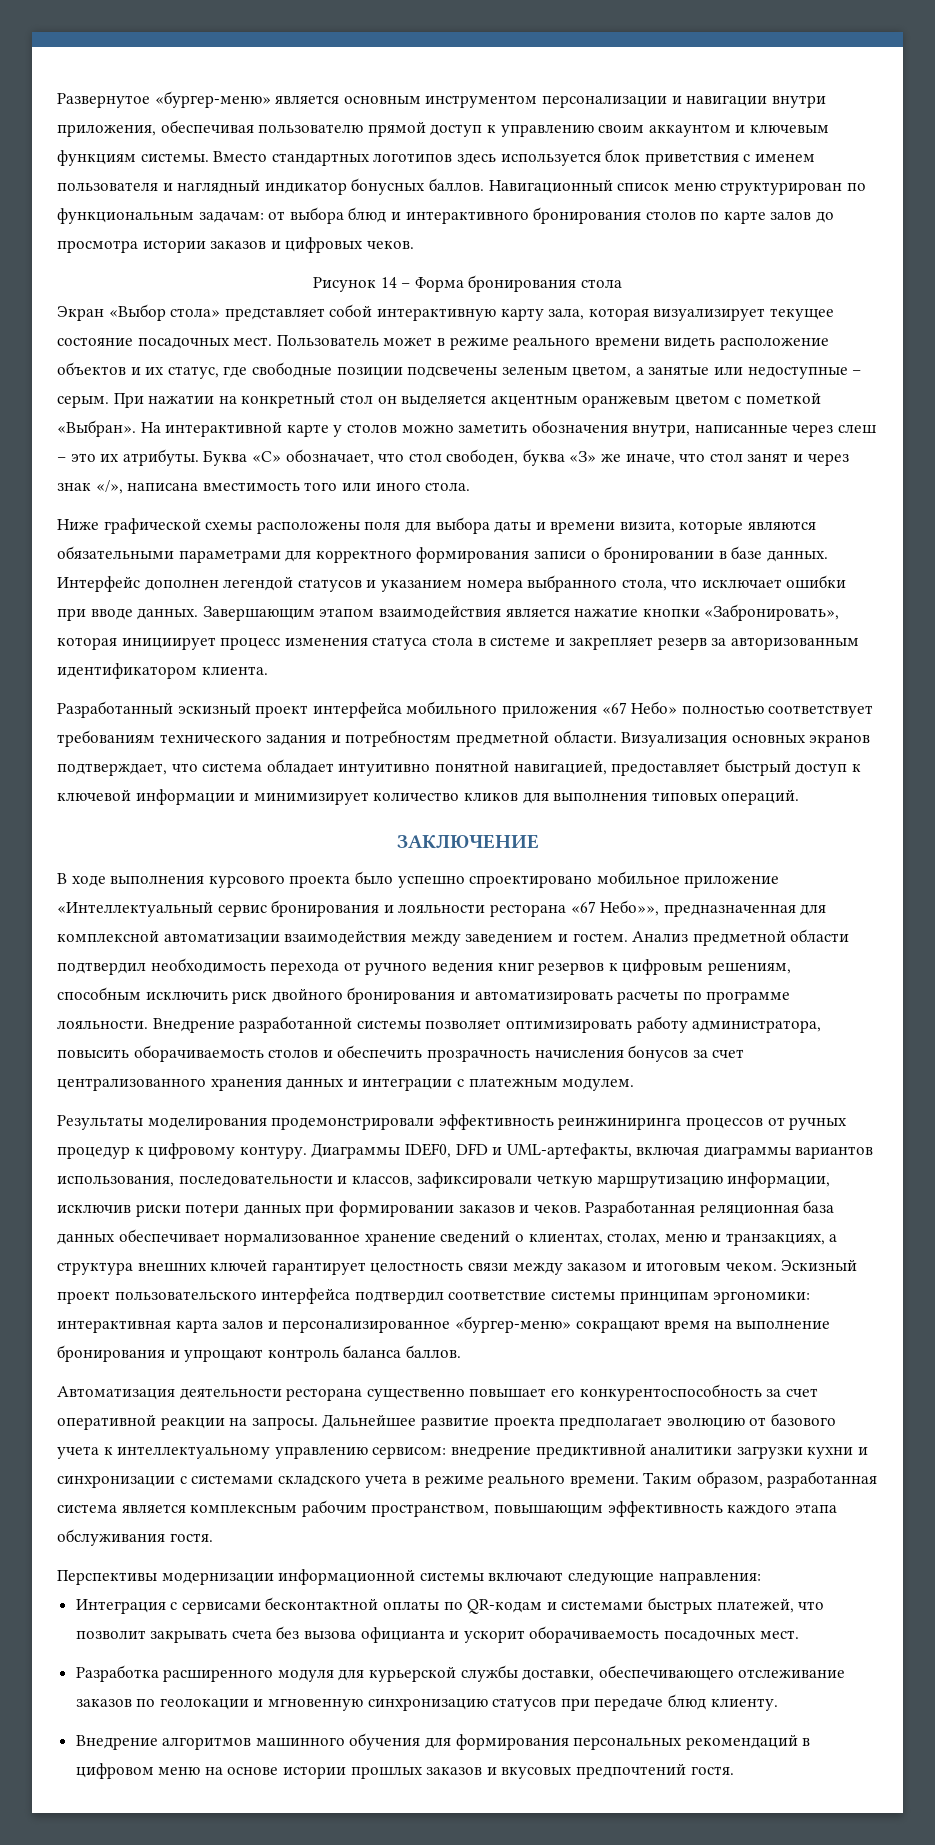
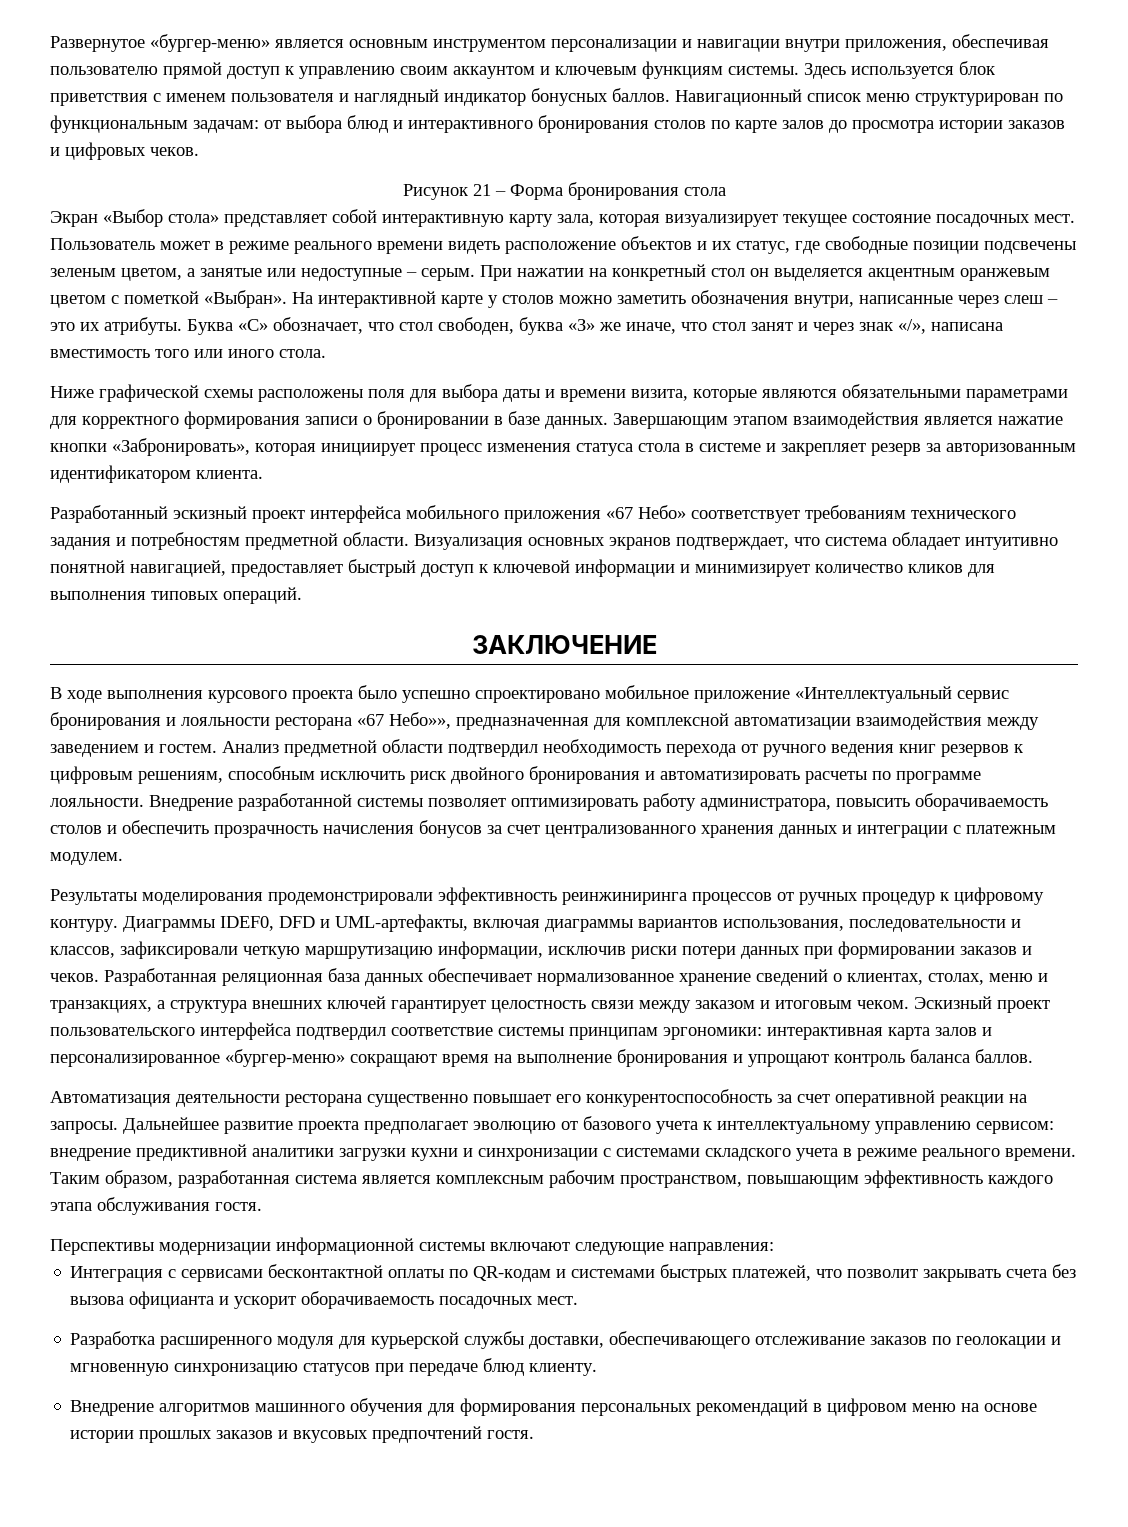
[213,151,496,166] Вместо стандартных логотипов здесь -> [804,63,846,79] Здесь
[380,277,397,288] 14 -> [472,184,491,196] 21
[57,575,847,592] [57,608,199,621] Интерфейс дополнен легендой статусов и указанием номера выбранного стола, что исключает ошибки при вводе данных. -> (608, 422) none
[681,705,764,714] полностью -> (686, 512) none

